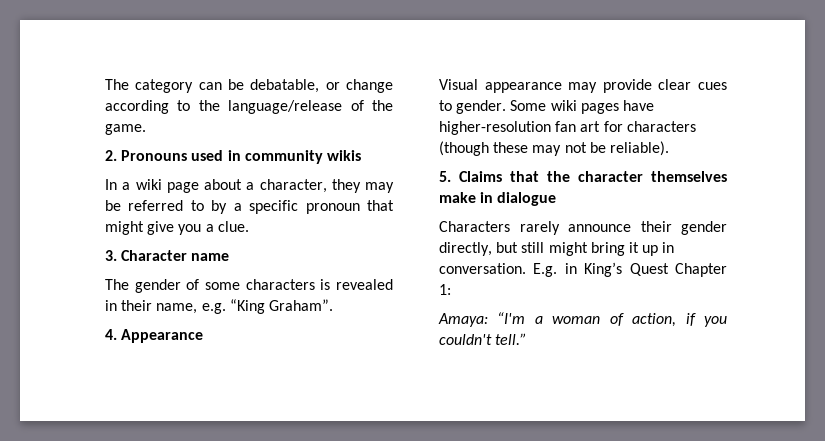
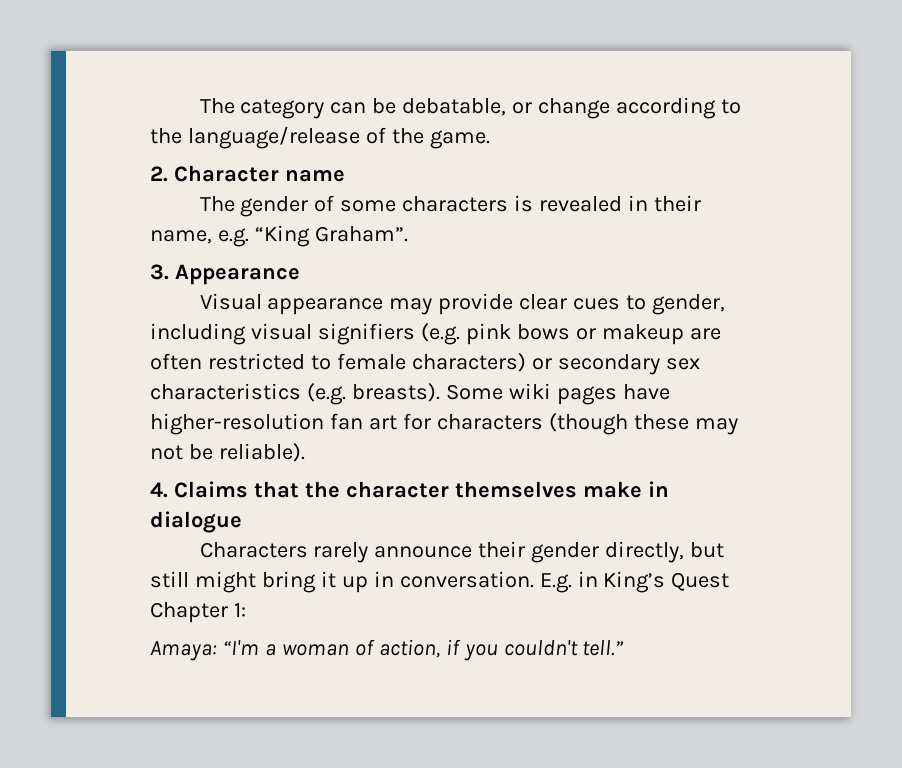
[121,150,361,164] [105,179,394,193] [105,200,394,214] [105,221,249,235] [105,250,117,261] Pronouns used in community wikis // In a wiki page about a character, they may be referred to by a specific pronoun that might give you a clue. // 3. -> (168, 174) none
[105,329,117,340] 4. -> [150,264,169,280] 3.
[456,100,507,114] gender. -> [652,294,726,315] [150,323,721,345] [150,353,700,375] [150,383,440,405] gender, including visual signifiers (e.g. pink bows or makeup are often restricted to female characters) or secondary sex characteristics (e.g. breasts).
[439,171,451,182] 5. -> [150,482,168,498] 4.

